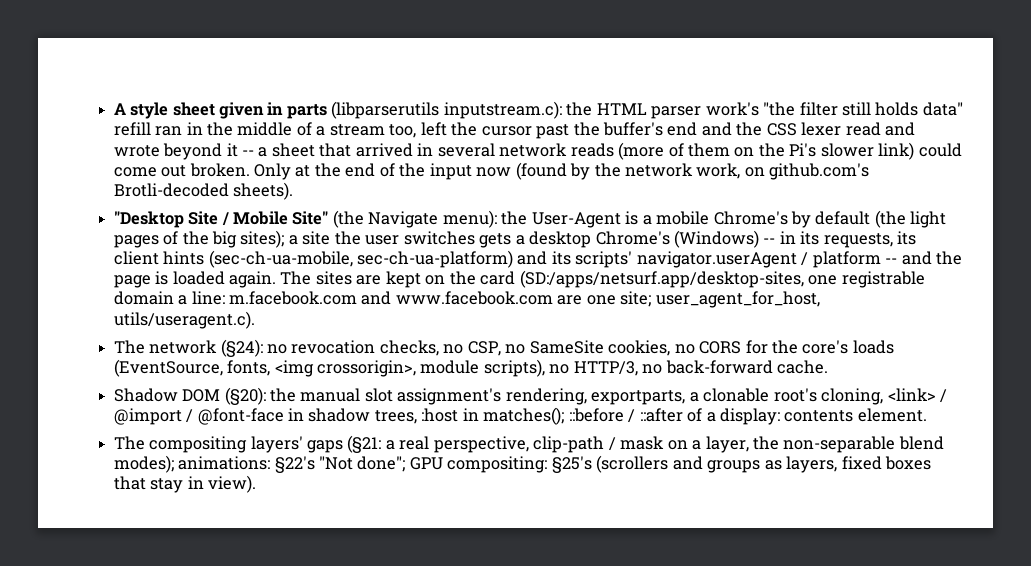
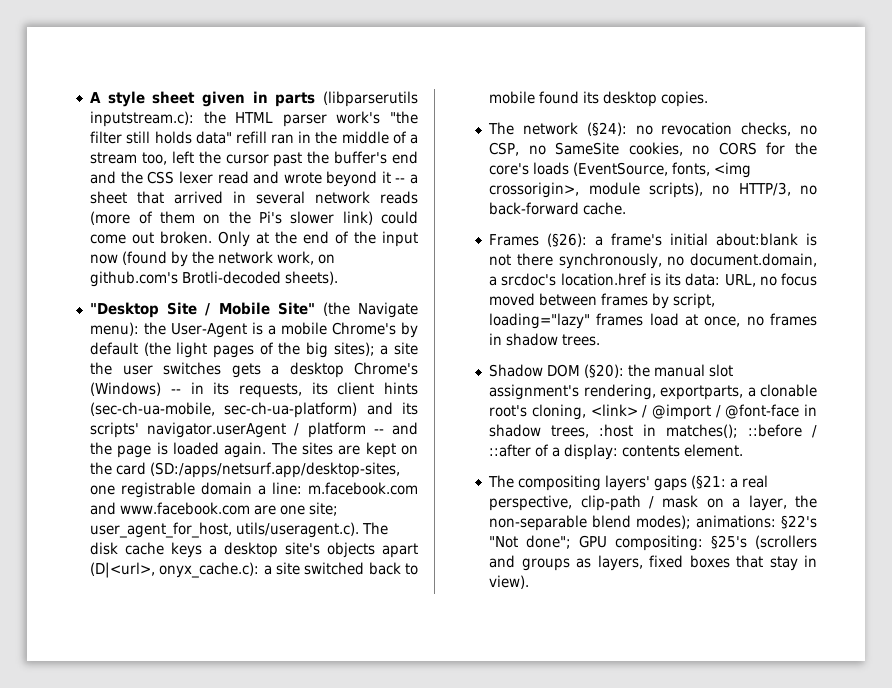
(255, 320) none -> [362,522,389,535] [90,542,418,558] [90,562,418,578] [489,91,709,107] The disk cache keys a desktop site's objects apart (D|<url>, onyx_cache.c): a site switched back to mobile found its desktop copies.
(829, 367) none -> [489,233,817,247] [489,253,817,269] [489,273,817,287] [489,293,716,309] [489,313,817,329] [489,333,601,346] // Frames (§26): a frame's initial about:blank is not there synchronously, no document.domain, a srcdoc's location.href is its data: URL, no focus moved between frames by script, loading="lazy" frames load at once, no frames in shadow trees.

